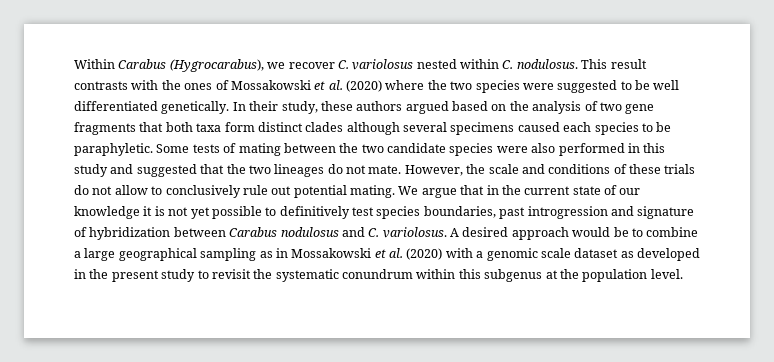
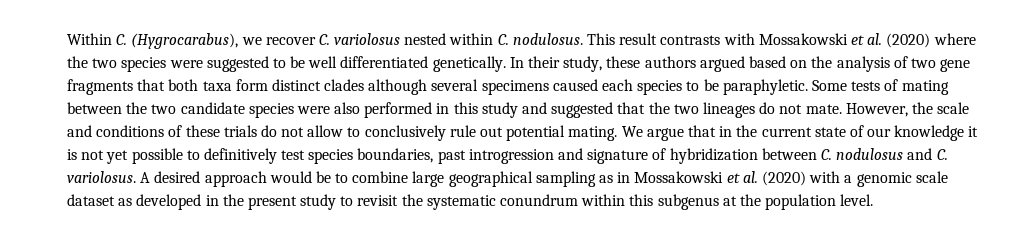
[118,59,167,69] Carabus -> [116,34,128,45] C.
[161,80,229,90] the ones of -> (755, 39) none
[229,227,278,237] Carabus -> [820,149,832,160] C.
[74,251,81,258] a -> (409, 177) none

